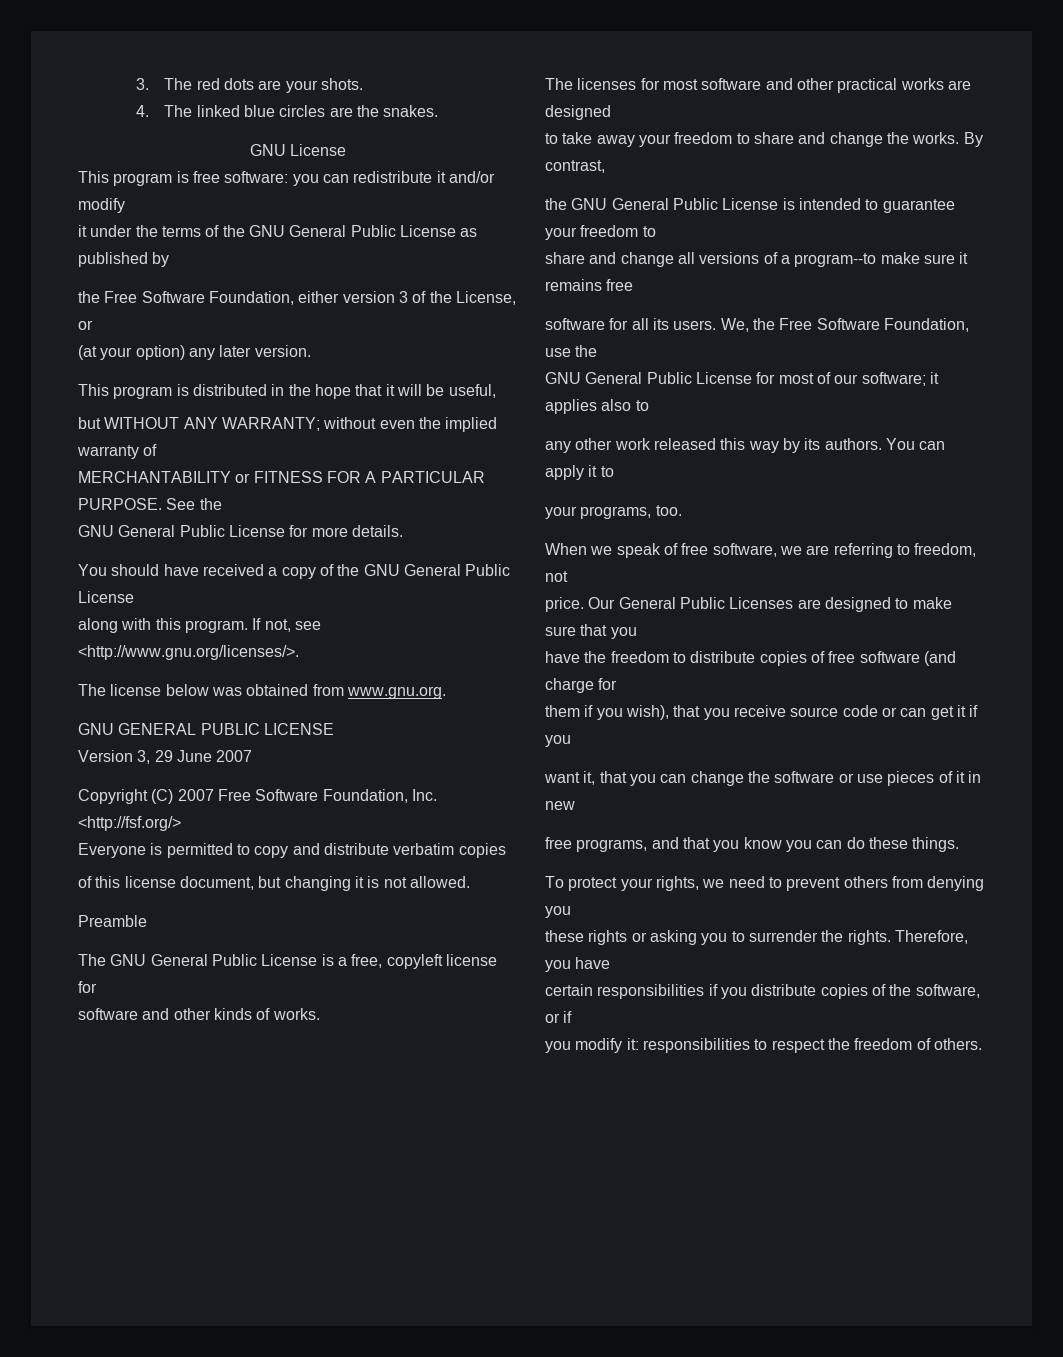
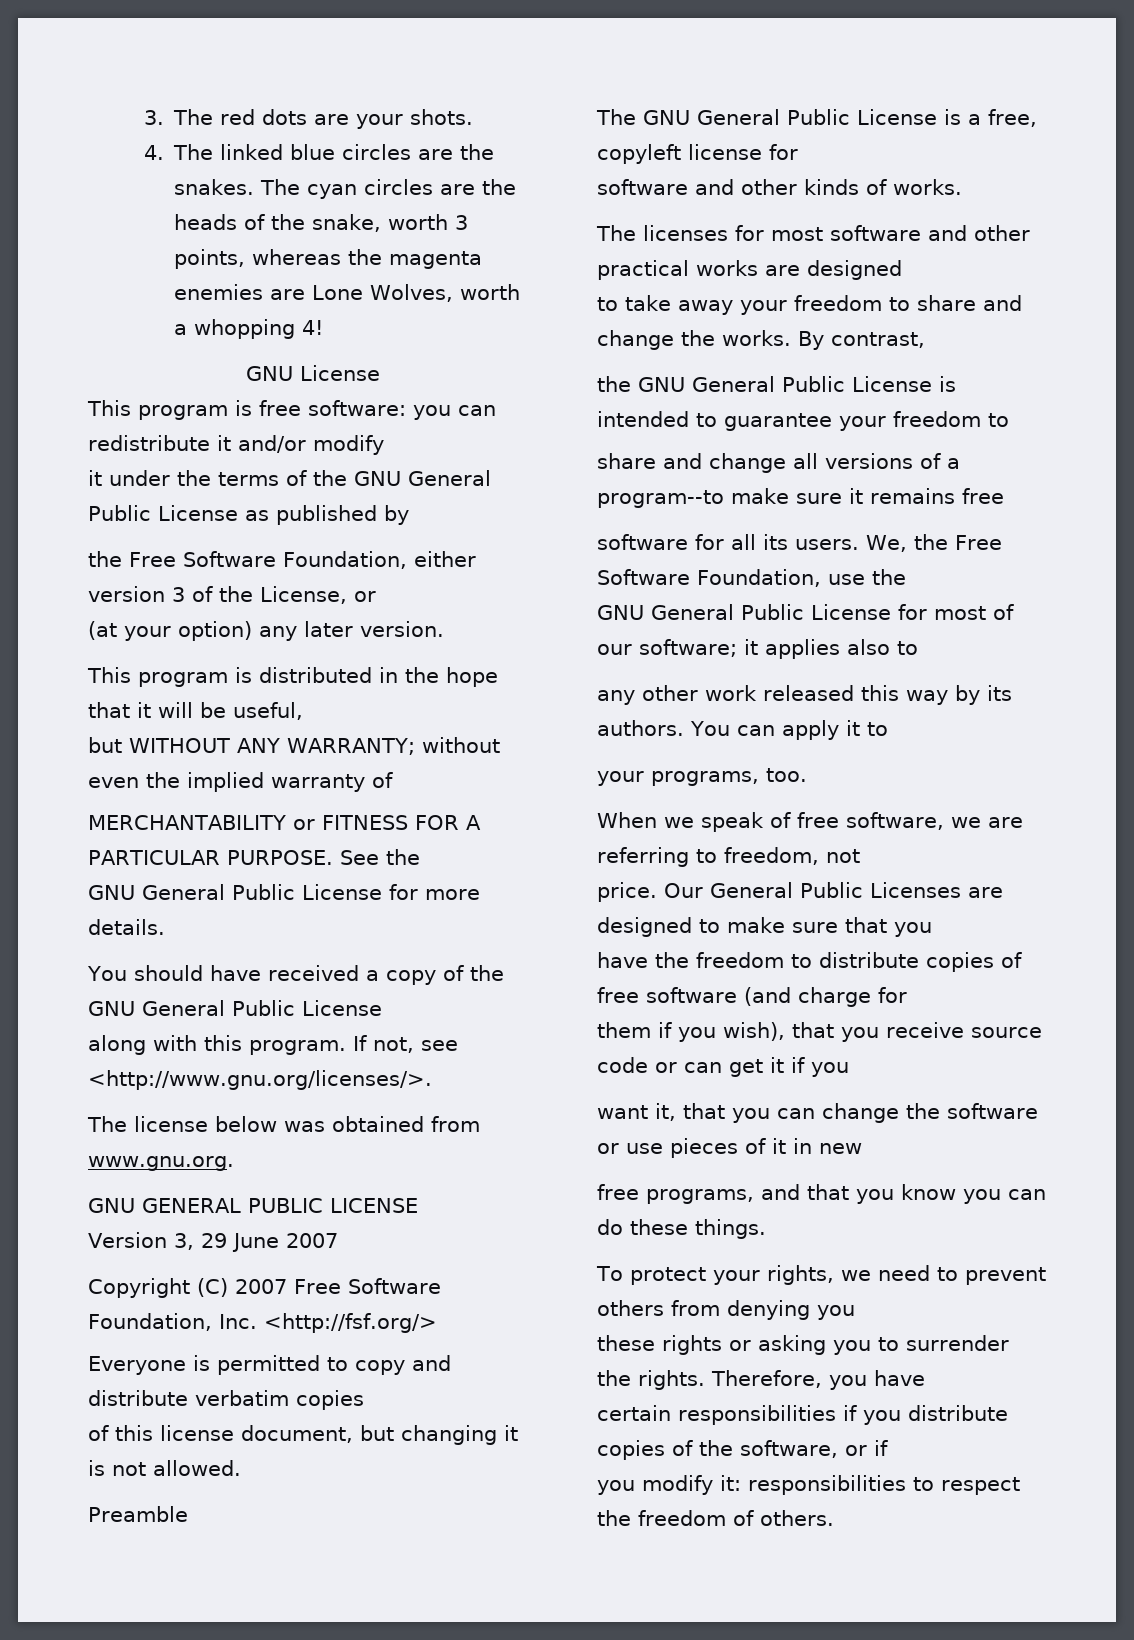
(439, 111) none -> [259,179,516,199] [173,214,468,232] [173,249,482,269] [173,284,520,302] [173,319,323,339] The cyan circles are the heads of the snake, worth 3 points, whereas the magenta enemies are Lone Wolves, worth a whopping 4!

